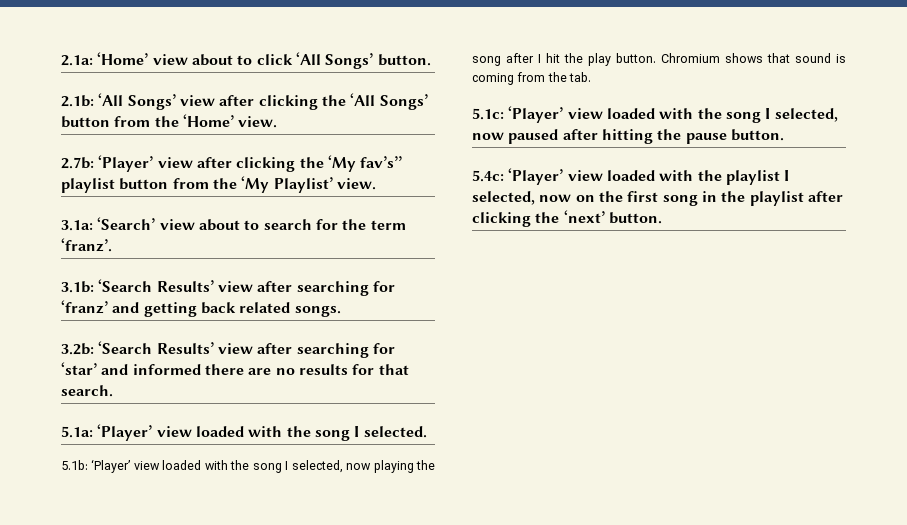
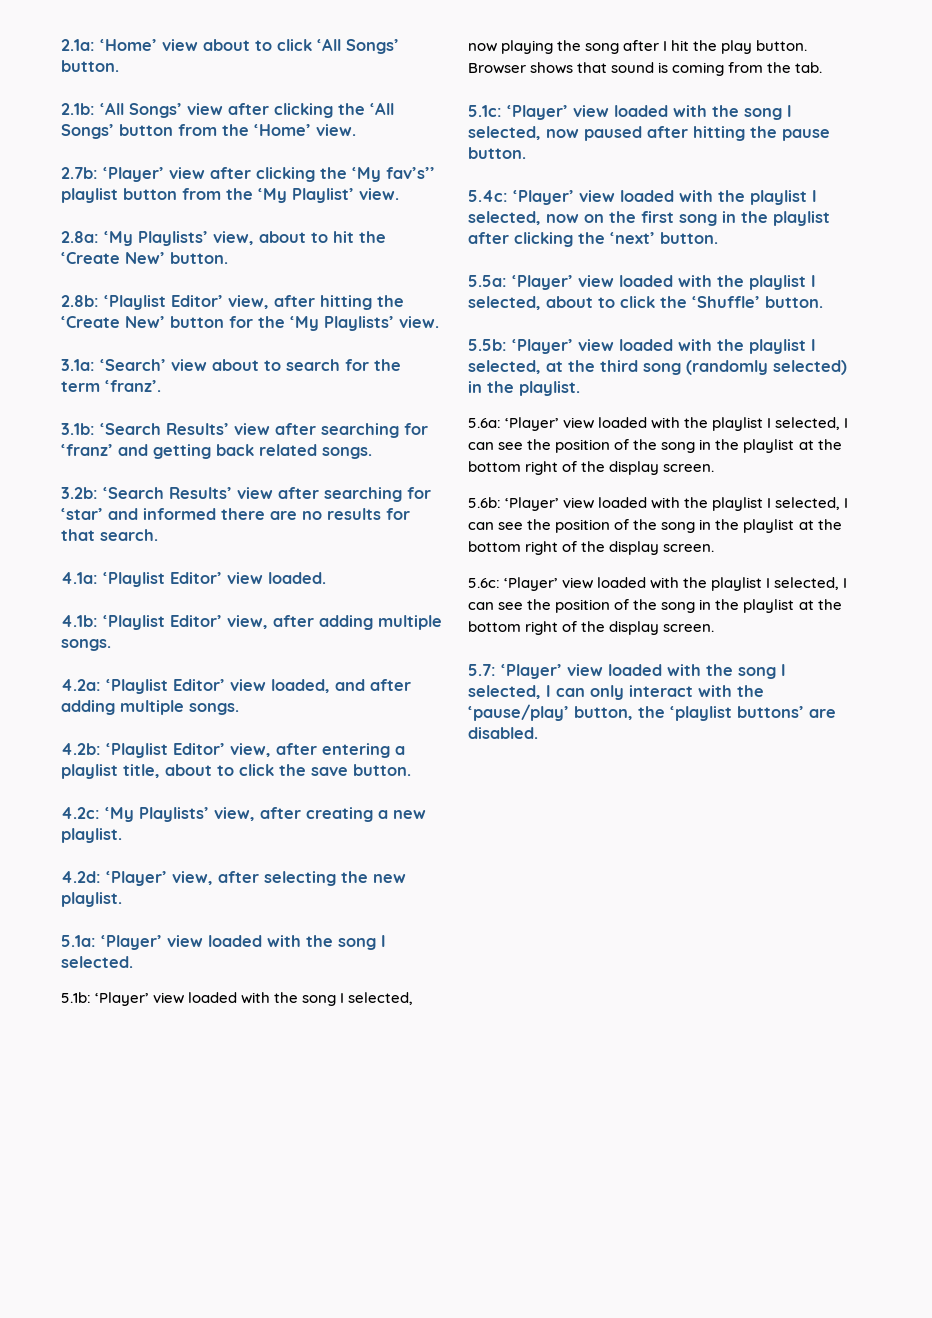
(376, 184) none -> [61,231,386,246] [61,252,228,264] [61,295,404,310] [61,316,439,331] // 2.8a: ‘My Playlists’ view, about to hit the ‘Create New’ button. // 2.8b: ‘Playlist Editor’ view, after hitting the ‘Create New’ button for the ‘My Playlists’ view.
(113, 391) none -> [61,572,326,587] [61,615,442,630] [61,639,111,651] [61,679,411,694] [61,700,239,715] [61,743,405,758] [61,764,411,779] [61,807,426,822] [61,828,122,843] [61,871,406,886] [61,892,122,907] // 4.1a: ‘Playlist Editor’ view loaded. // 4.1b: ‘Playlist Editor’ view, after adding multiple songs. // 4.2a: ‘Playlist Editor’ view loaded, and after adding multiple songs. // 4.2b: ‘Playlist Editor’ view, after entering a playlist title, about to click the save button. // 4.2c: ‘My Playlists’ view, after creating a new playlist. // 4.2d: ‘Player’ view, after selecting the new playlist.
[661,53,720,63] Chromium -> [468,63,526,74] Browser
(662, 218) none -> [468,275,816,290] [468,296,823,310] [468,339,816,354] [468,360,847,375] [468,381,580,396] [468,417,849,431] [468,439,842,453] [468,461,715,475] [468,497,849,511] [468,519,842,533] [468,541,715,555] [468,577,848,591] [468,599,842,613] [468,621,715,635] [468,664,786,679] [468,685,764,700] [468,704,836,721] [468,727,538,739] // 5.5a: ‘Player’ view loaded with the playlist I selected, about to click the ‘Shuffle’ button. // 5.5b: ‘Player’ view loaded with the playlist I selected, at the third song (randomly selected) in the playlist. // 5.6a: ‘Player’ view loaded with the playlist I selected, I can see the position of the song in the playlist at the bottom right of the display screen. // 5.6b: ‘Player’ view loaded with the playlist I selected, I can see the position of the song in the playlist at the bottom right of the display screen. // 5.6c: ‘Player’ view loaded with the playlist I selected, I can see the position of the song in the playlist at the bottom right of the display screen. // 5.7: ‘Player’ view loaded with the song I selected, I can only interact with the ‘pause/play’ button, the ‘playlist buttons’ are disabled.

